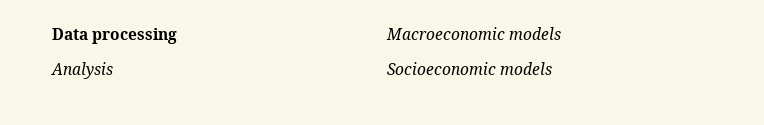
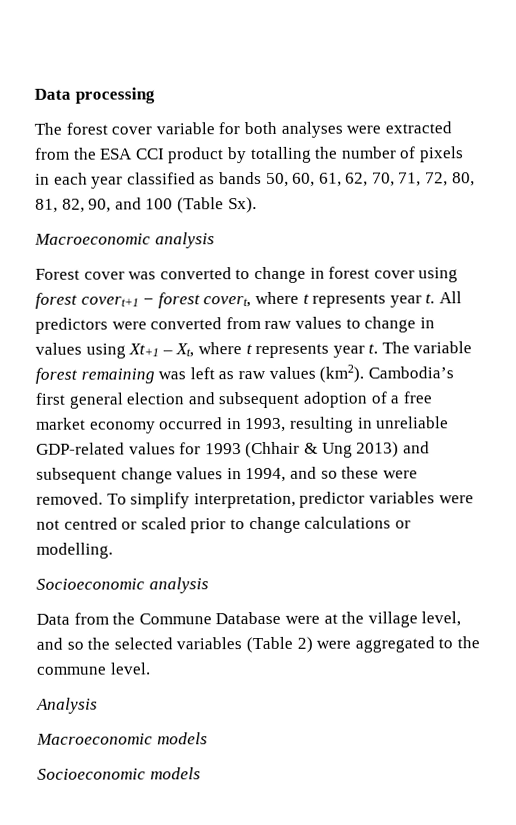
(178, 36) none -> [34,121,452,138] [34,146,464,164] [35,171,475,189] [35,197,257,214] [34,232,215,249] [35,266,459,284] [35,291,462,309] [35,316,435,334] [35,341,473,359] [35,364,454,384] [35,391,432,409] [36,416,450,434] [36,441,430,459] [36,466,418,484] [36,491,474,509] [36,516,411,534] [36,542,113,559] [36,577,209,594] [36,611,462,628] [36,636,480,654] [36,662,151,675] // The forest cover variable for both analyses were extracted from the ESA CCI product by totalling the number of pixels in each year classified as bands 50, 60, 61, 62, 70, 71, 72, 80, 81, 82, 90, and 100 (Table Sx). // Macroeconomic analysis // Forest cover was converted to change in forest cover using forest covert+1 − forest covert, where t represents year t. All predictors were converted from raw values to change in values using Xt+1 – Xt, where t represents year t. The variable forest remaining was left as raw values (km2). Cambodia’s first general election and subsequent adoption of a free market economy occurred in 1993, resulting in unreliable GDP-related values for 1993 (Chhair & Ung 2013) and subsequent change values in 1994, and so these were removed. To simplify interpretation, predictor variables were not centred or scaled prior to change calculations or modelling. // Socioeconomic analysis // Data from the Commune Database were at the village level, and so the selected variables (Table 2) were aggregated to the commune level.

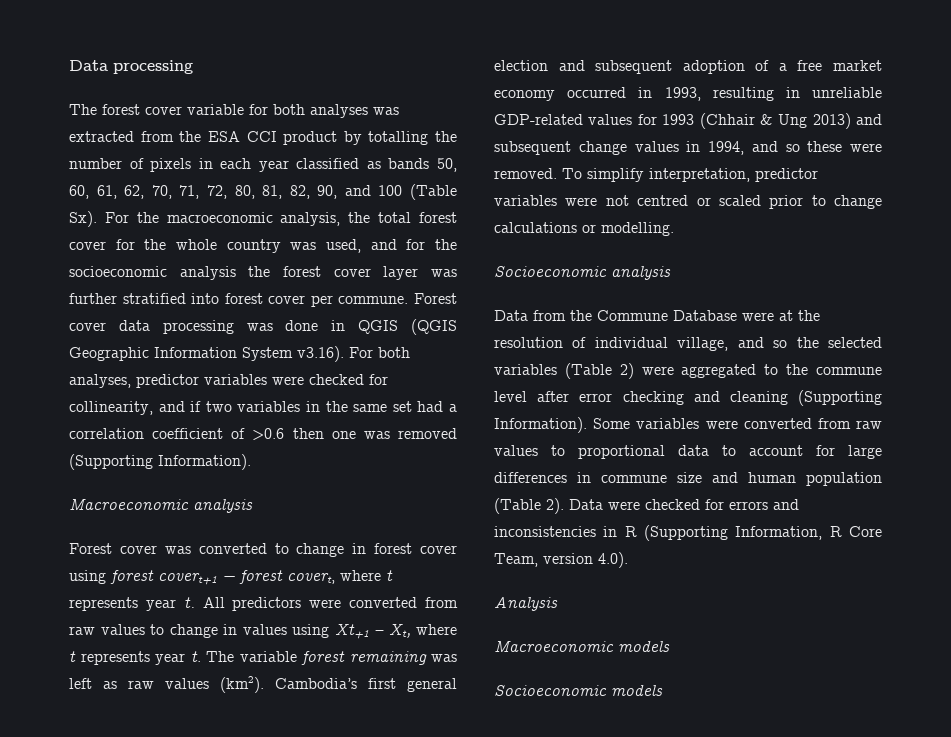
[346,125,382,134] were -> [373,107,399,115] was
(257, 205) none -> [104,212,457,226] [69,239,458,253] [69,266,458,280] [69,293,457,307] [69,319,457,335] [69,346,410,362] [69,374,388,388] [69,401,458,415] [69,428,458,441] [69,454,251,470] For the macroeconomic analysis, the total forest cover for the whole country was used, and for the socioeconomic analysis the forest cover layer was further stratified into forest cover per commune. Forest cover data processing was done in QGIS (QGIS Geographic Information System v3.16). For both analyses, predictor variables were checked for collinearity, and if two variables in the same set had a correlation coefficient of >0.6 then one was removed (Supporting Information).
[367,611,462,628] village level, -> [494,337,729,351] resolution of individual village,
[109,662,151,675] level. -> [494,390,882,406] [494,417,882,433] [494,445,882,459] [494,472,882,486] [494,498,799,514] [494,525,882,541] [494,552,628,568] level after error checking and cleaning (Supporting Information). Some variables were converted from raw values to proportional data to account for large differences in commune size and human population (Table 2). Data were checked for errors and inconsistencies in R (Supporting Information, R Core Team, version 4.0).

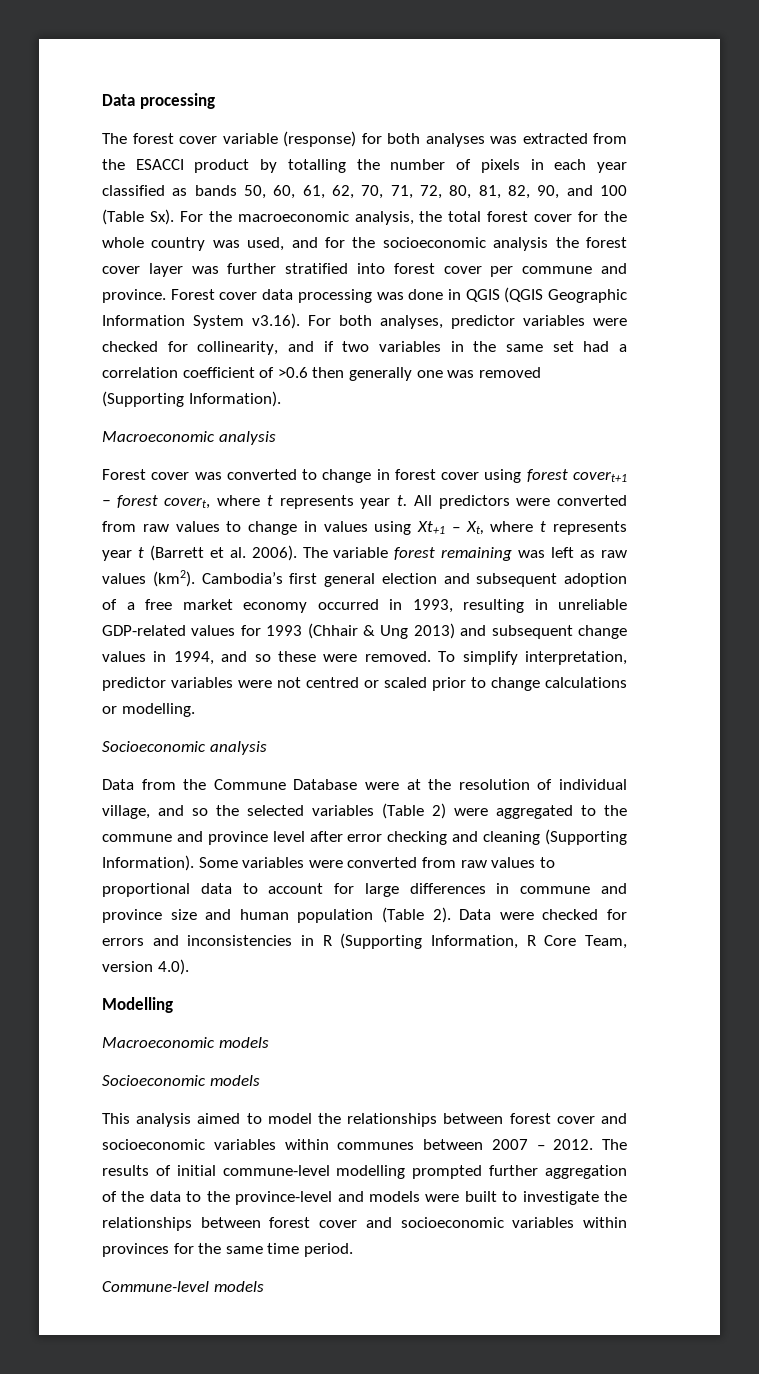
(244, 109) none -> [283,131,356,147] (response)
[207,131,277,142] ESA CCI -> [135,159,184,170] ESACCI
[338,296,409,304] commune. -> [522,263,627,274] [102,289,166,303] commune and province.
(324, 433) none -> [348,367,412,381] generally
[190,651,201,662] t. -> [137,545,297,561] t (Barrett et al. 2006).
(882, 371) none -> [176,831,268,845] and province
(667, 479) none -> [601,883,627,894] [102,909,162,923] and province
[494,597,558,611] Analysis -> [102,997,173,1013] Modelling
(663, 690) none -> [102,1113,627,1127] [102,1139,627,1150] [102,1165,627,1179] [102,1191,628,1205] [102,1217,627,1231] [102,1243,353,1257] [102,1281,264,1292] // This analysis aimed to model the relationships between forest cover and socioeconomic variables within communes between 2007 – 2012. The results of initial commune-level modelling prompted further aggregation of the data to the province-level and models were built to investigate the relationships between forest cover and socioeconomic variables within provinces for the same time period. // Commune-level models

